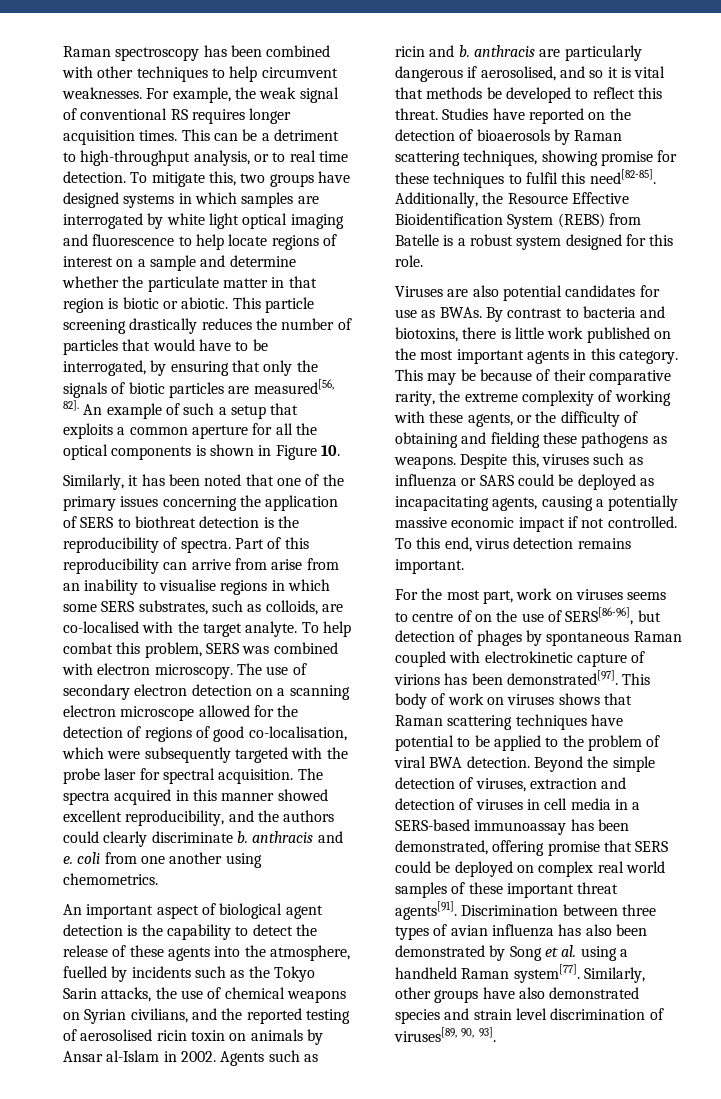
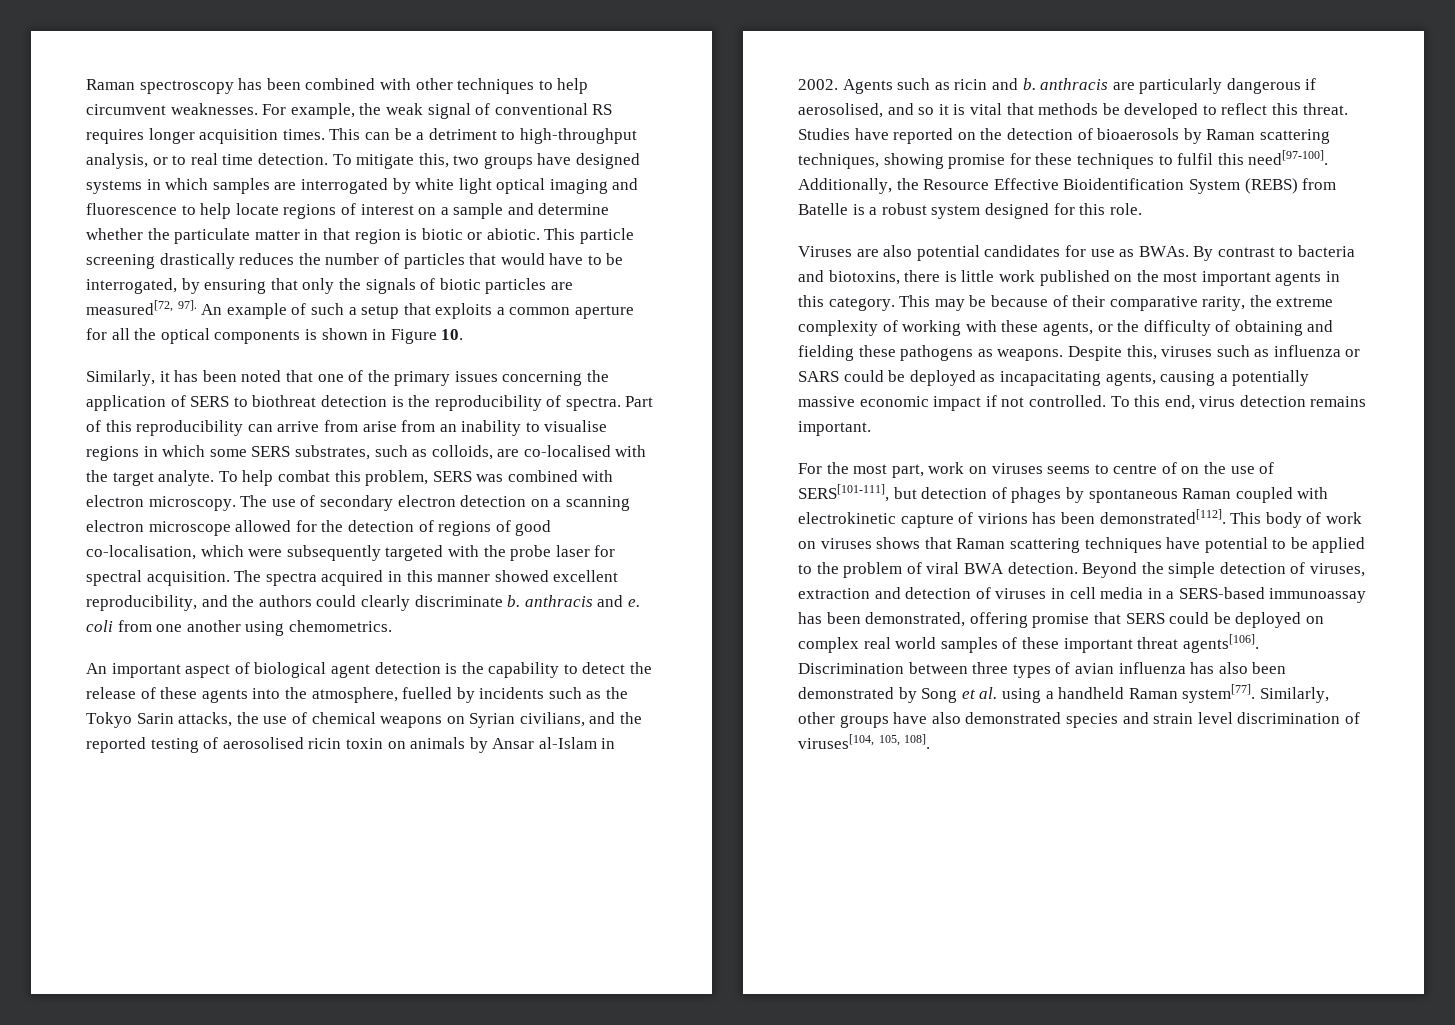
[253,379,334,394] [63,400,79,411] measured[56, 82]. -> [86,300,197,315] measured[72, 97].
[589,169,656,184] need[82-85]. -> [1248,150,1329,165] need[97-100].
[565,607,634,625] SERS[86-96], -> [798,484,889,502] SERS[101-111],
[506,670,618,685] demonstrated[97]. -> [1099,509,1226,524] demonstrated[112].
[395,901,457,920] agents[91]. -> [1182,634,1259,653] agents[106].
[394,1027,496,1042] viruses[89, 90, 93]. -> [798,734,931,749] viruses[104, 105, 108].

